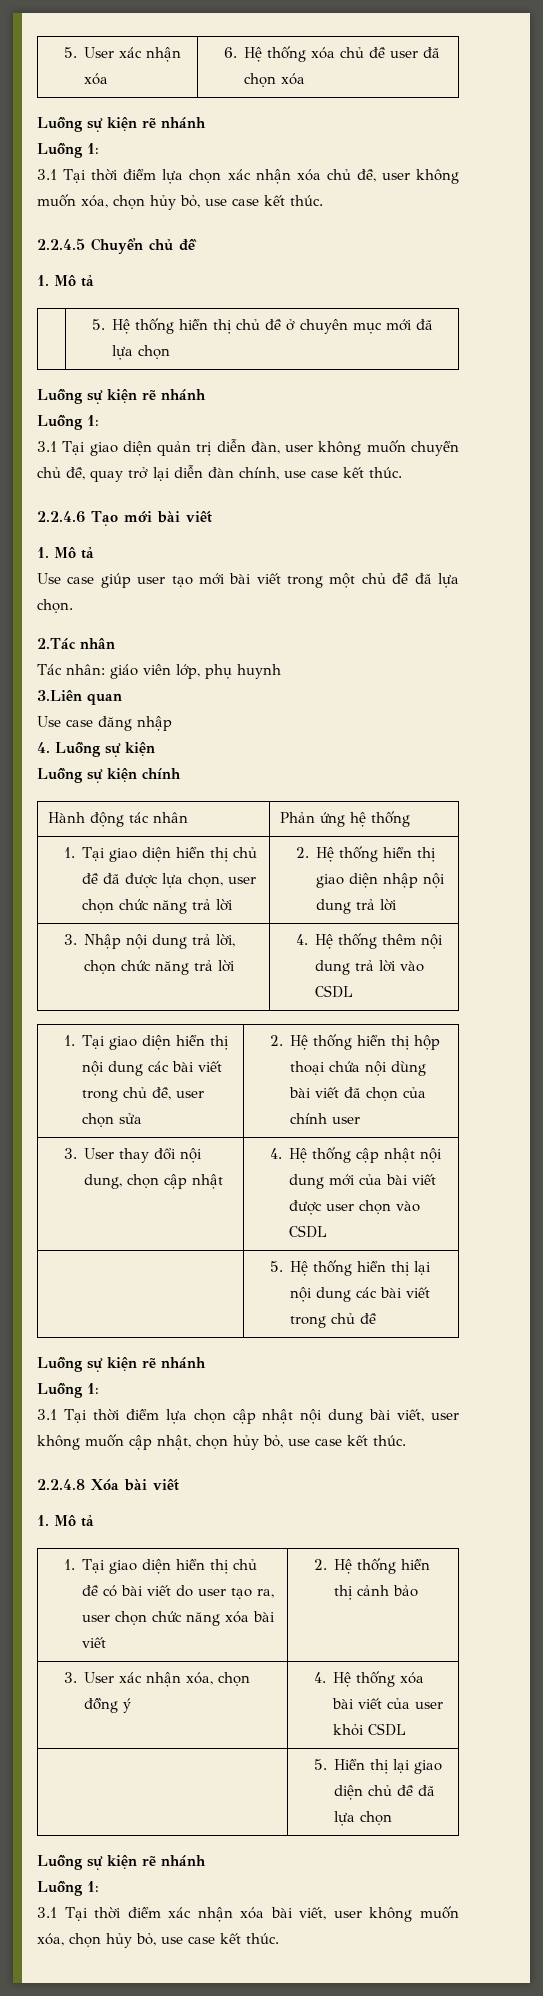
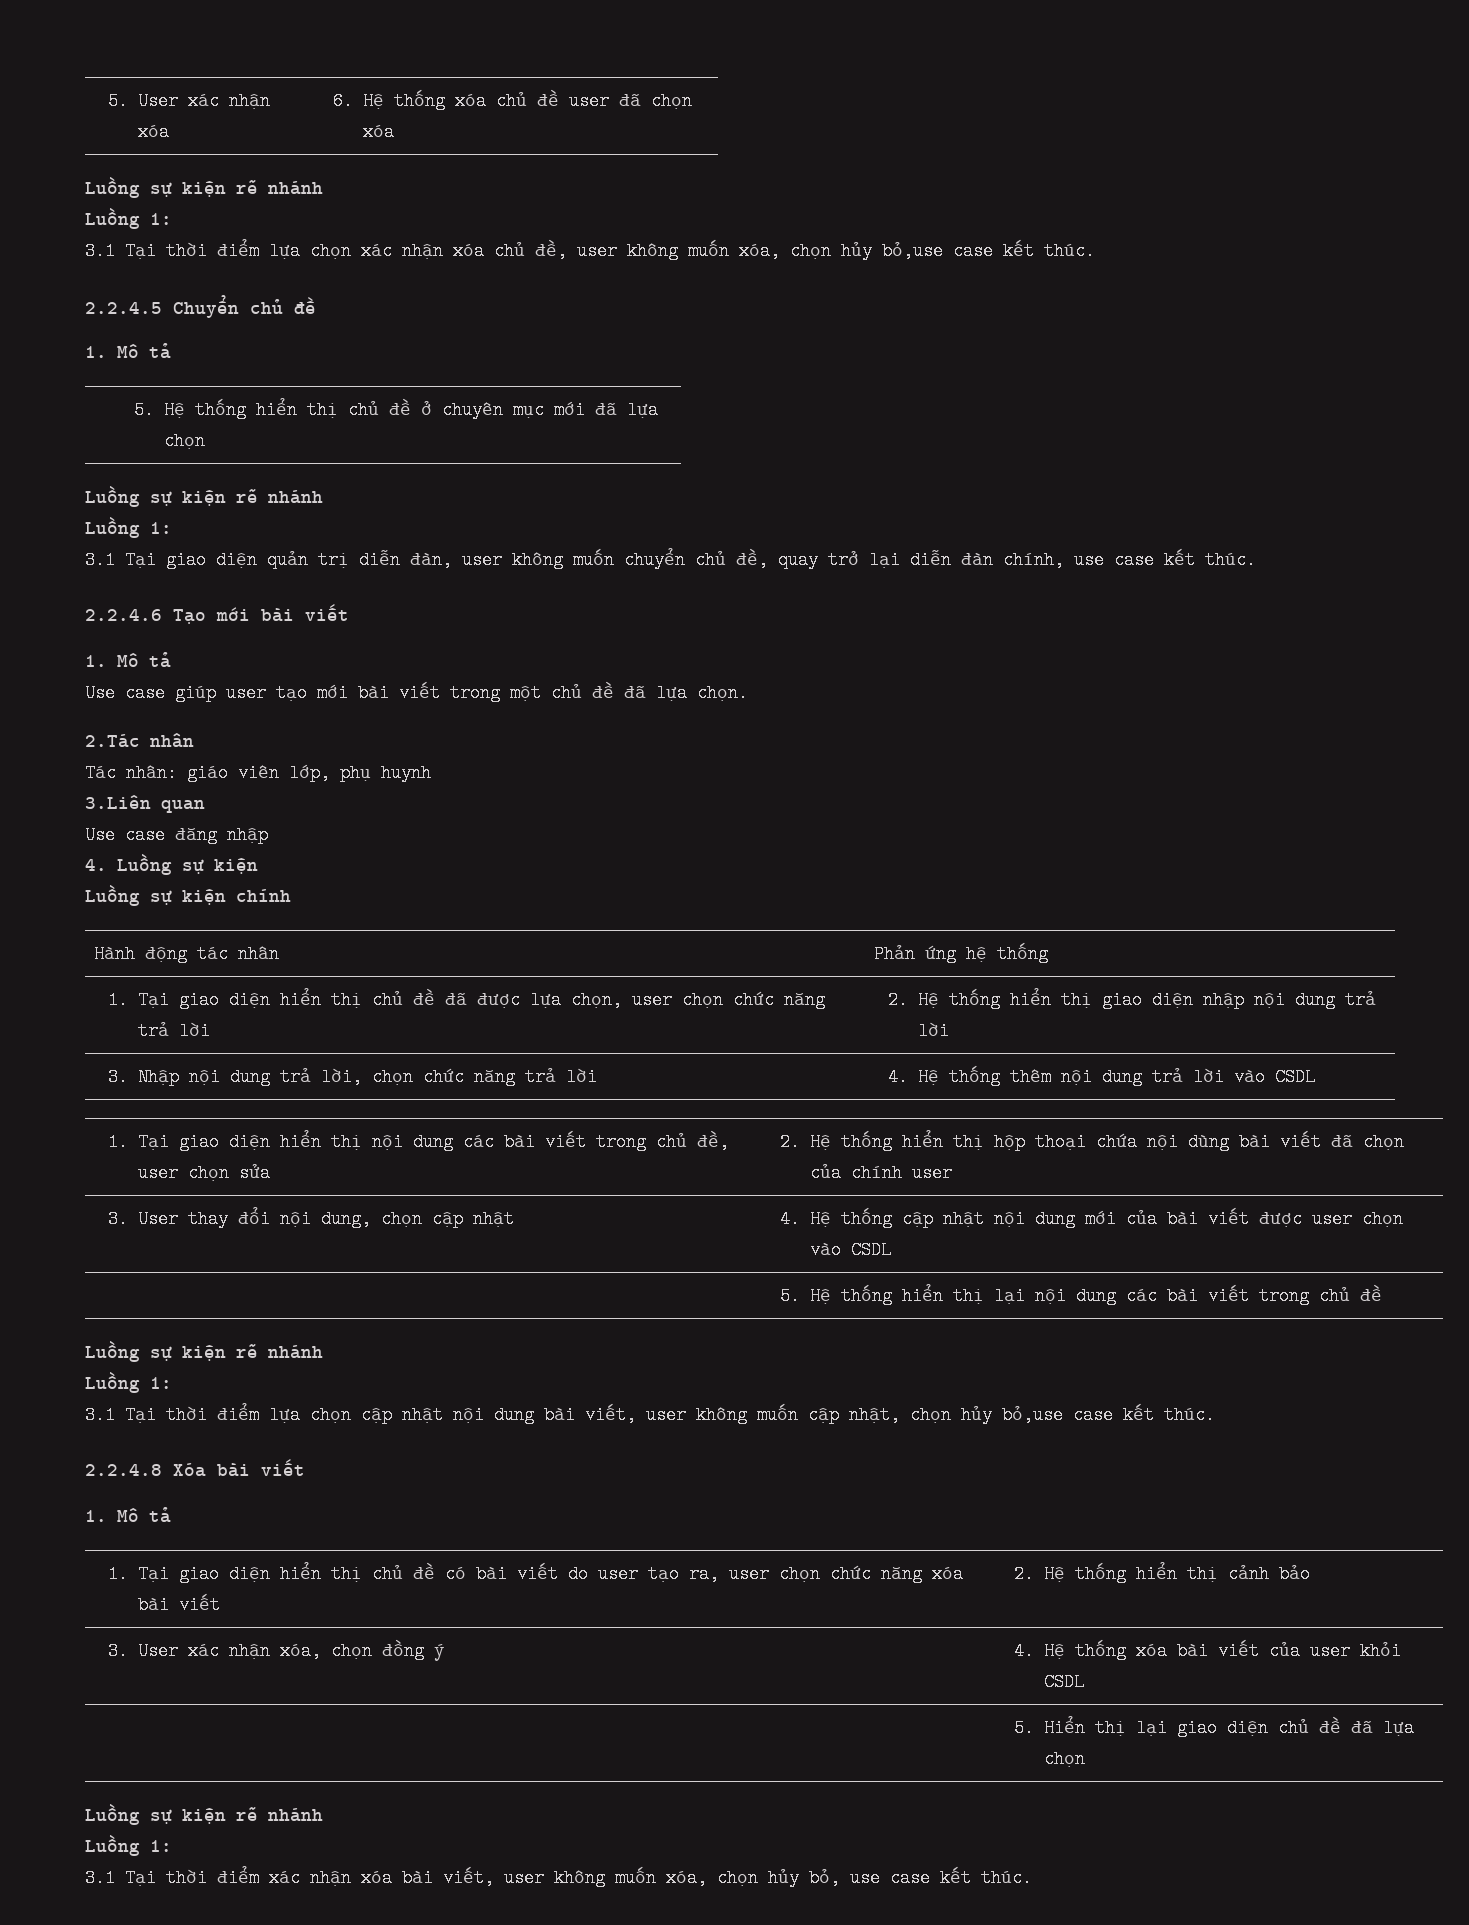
[180,195,227,208] bỏ, use -> [882,242,943,260] bỏ,use
[263,1435,310,1448] bỏ, use -> [1002,1406,1063,1424] bỏ,use

